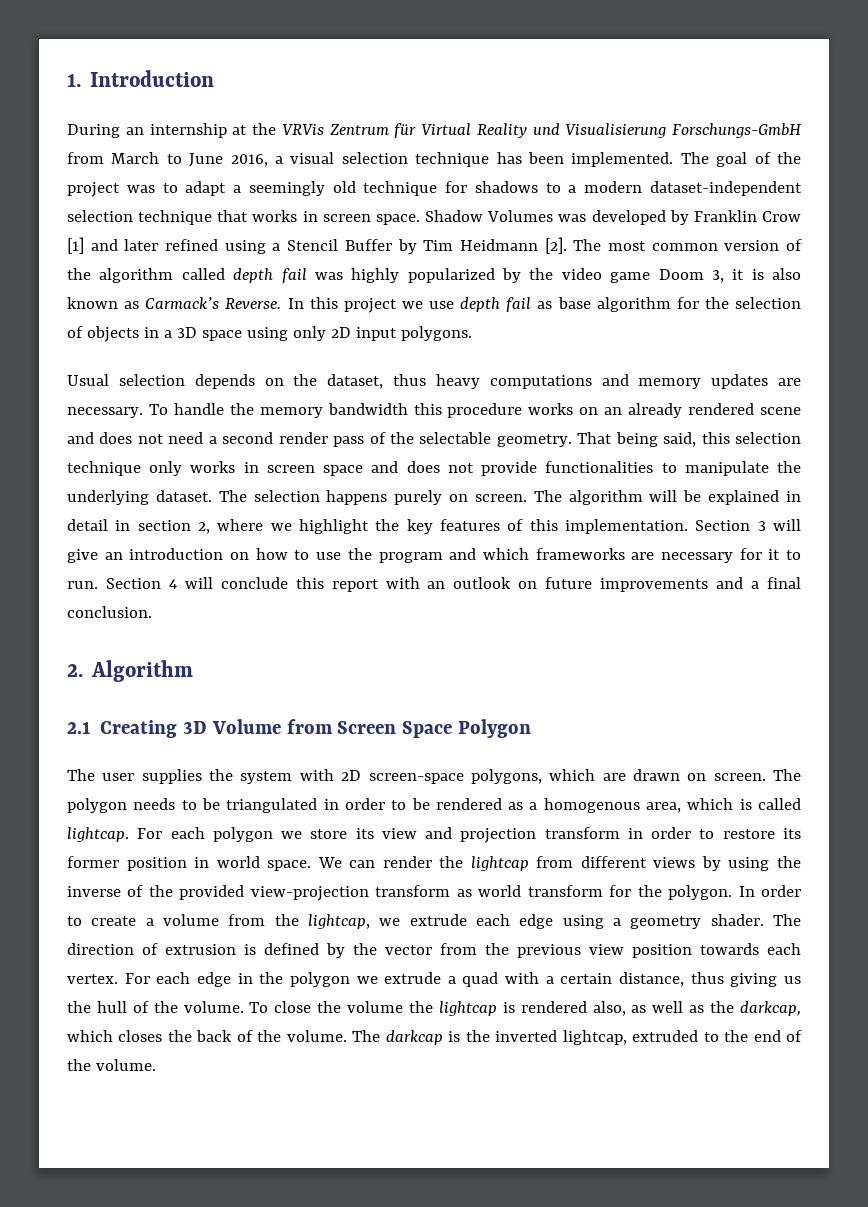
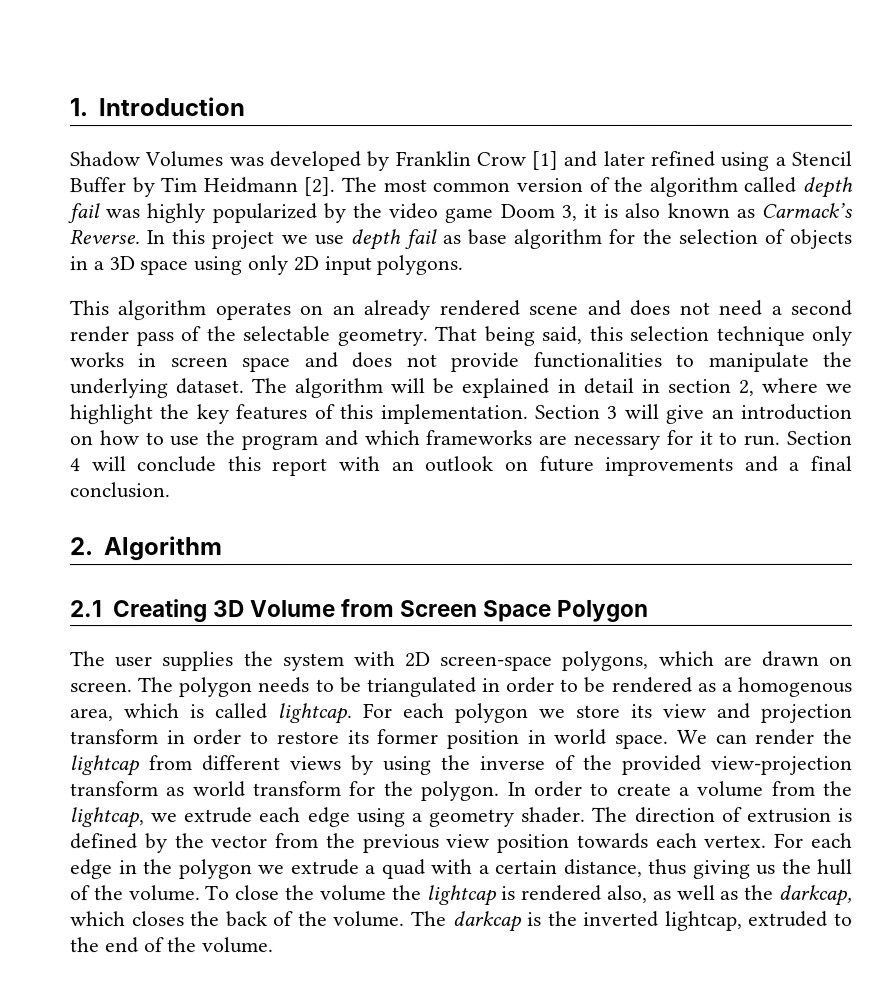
[67,123,802,138] [67,152,801,167] [67,181,802,197] [67,210,420,225] During an internship at the VRVis Zentrum für Virtual Reality und Visualisierung Forschungs-GmbH from March to June 2016, a visual selection technique has been implemented. The goal of the project was to adapt a seemingly old technique for shadows to a modern dataset-independent selection technique that works in screen space. -> (245, 107) none
[67,374,801,389] [67,403,574,418] Usual selection depends on the dataset, thus heavy computations and memory updates are necessary. To handle the memory bandwidth this procedure works -> [69,300,291,321] This algorithm operates
[253,490,562,505] selection happens purely on screen. The -> (288, 386) none

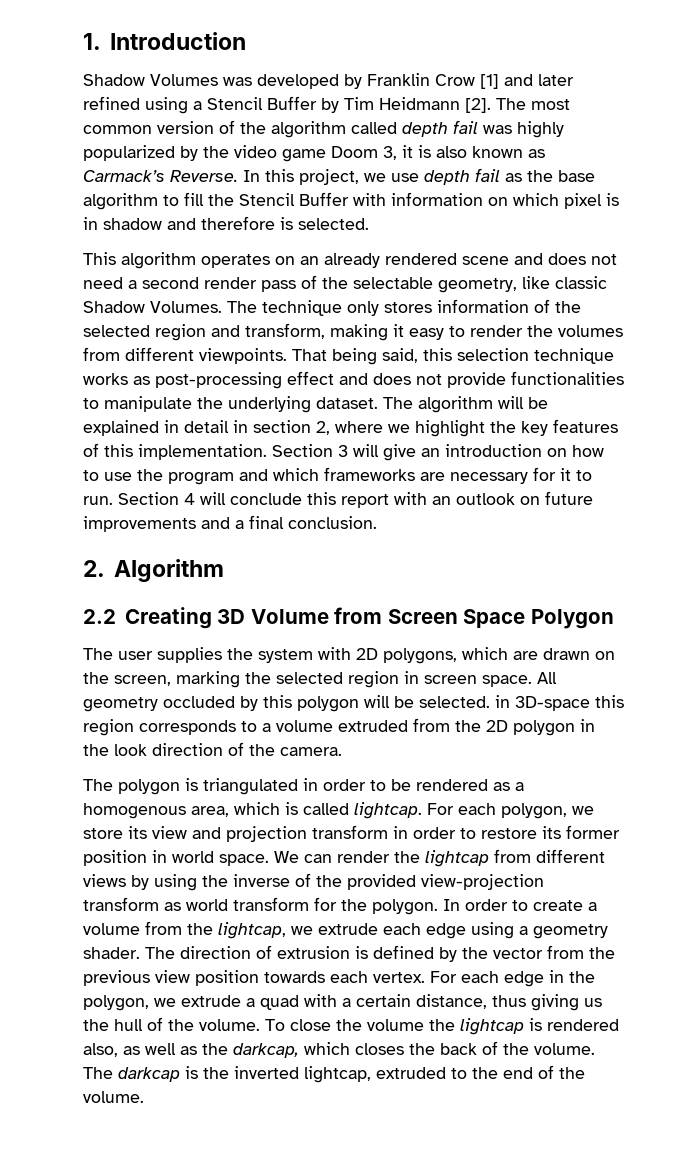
[211,230,275,250] project -> [299,169,359,185] project,
(462, 239) none -> [527,170,553,182] the
[608,228,852,249] [69,254,464,276] for the selection of objects in a 3D space using only 2D input polygons. -> [163,192,619,209] [83,216,369,230] to fill the Stencil Buffer with information on which pixel is in shadow and therefore is selected.
[336,328,428,347] geometry. -> [438,276,607,293] [83,299,581,316] [83,323,623,341] [83,347,287,364] geometry, like classic Shadow Volumes. The technique only stores information of the selected region and transform, making it easy to render the volumes from different viewpoints.
[811,325,852,346] [69,352,291,373] only works in screen space -> [83,371,334,389] works as post-processing effect
[70,600,103,618] 2.1 -> [83,609,116,624] 2.2
[440,655,554,672] screen-space -> (378, 654) none
[70,677,362,698] screen. The polygon needs to be -> [83,671,557,688] [83,695,624,712] [83,718,595,736] [83,742,342,756] [83,778,198,795] the screen, marking the selected region in screen space. All geometry occluded by this polygon will be selected. in 3D-space this region corresponds to a volume extruded from the 2D polygon in the look direction of the camera. // The polygon is
[455,702,529,723] polygon -> [501,803,567,819] polygon,
[178,859,253,880] polygon -> [83,995,149,1011] polygon,

